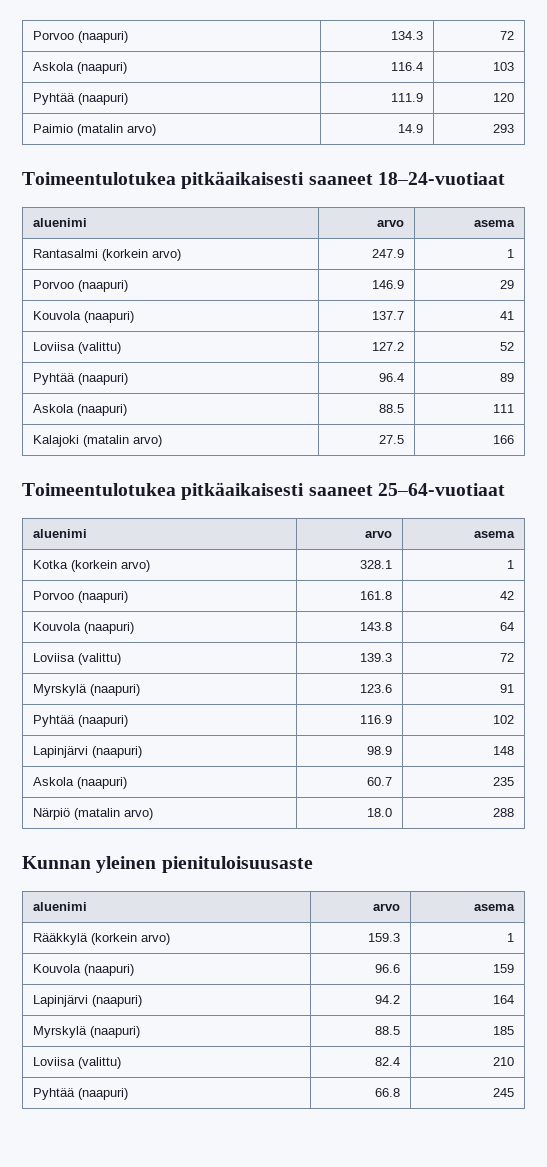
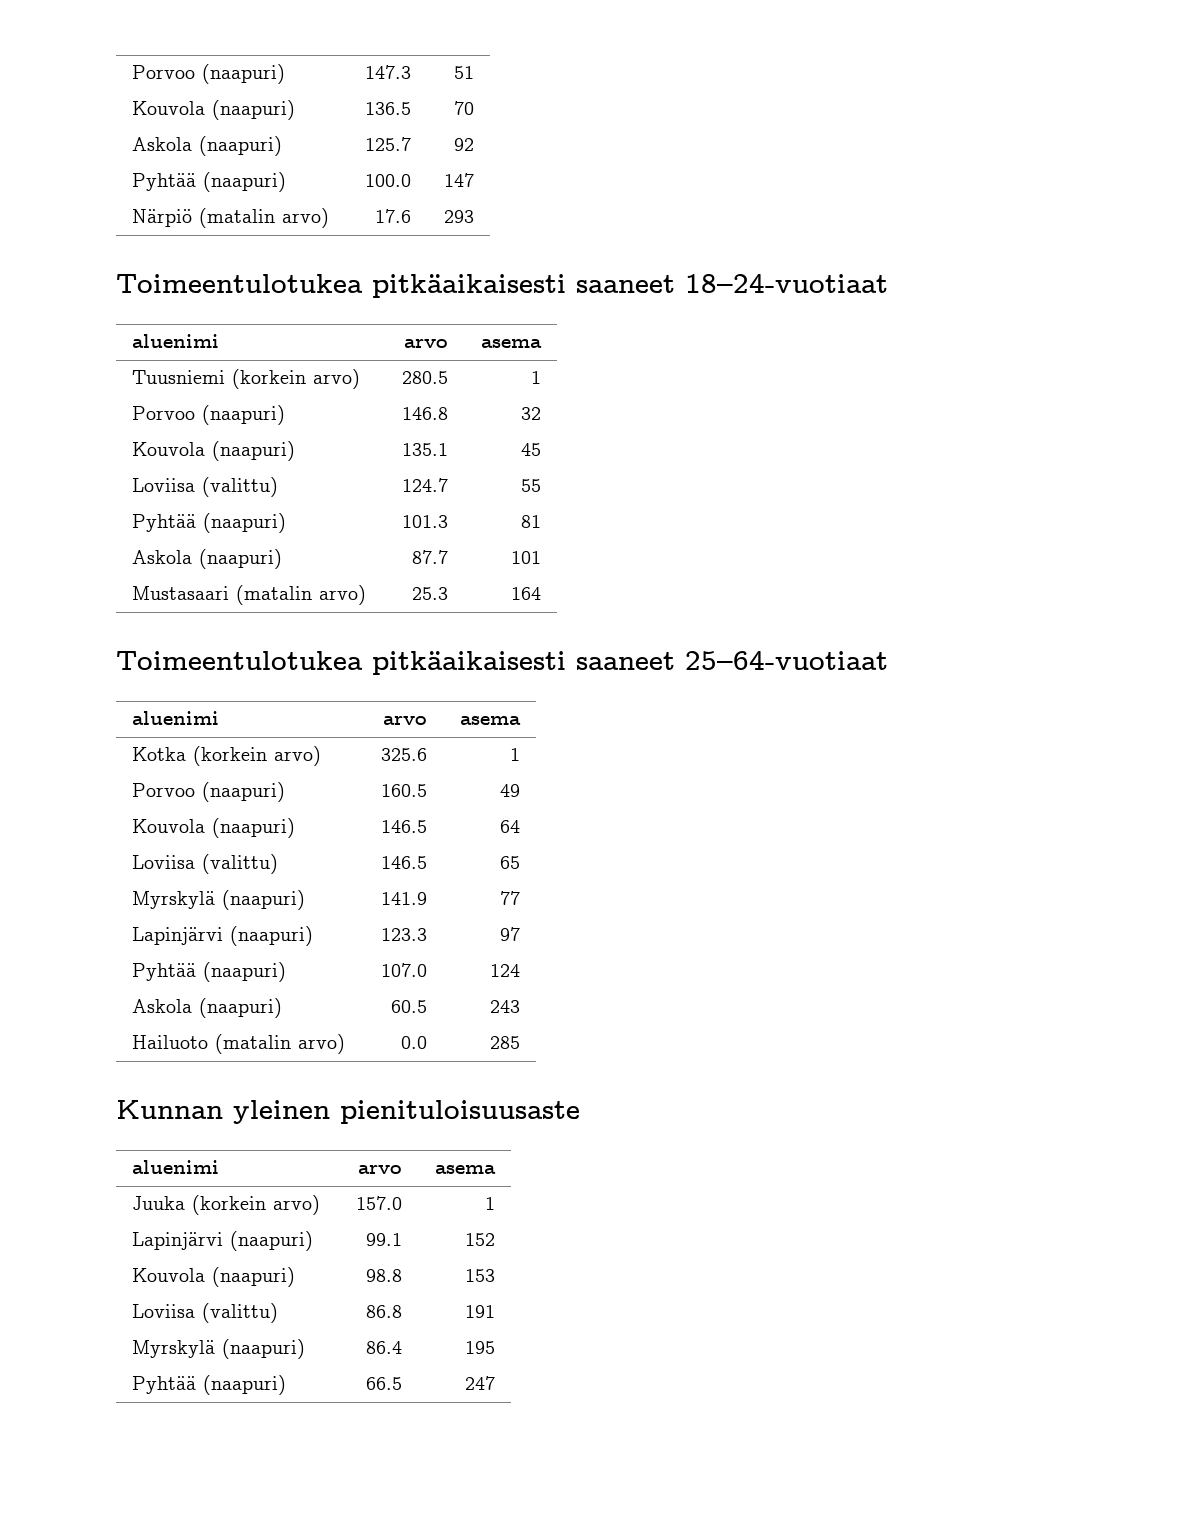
[33,31,129,43] [390,31,423,40] [499,31,514,40] [33,62,128,74] [390,62,423,71] [492,62,514,71] [33,93,129,105] [390,93,423,102] [492,93,514,102] [33,124,157,136] [397,124,423,133] Porvoo (naapuri) | 134.3 | 72 // Askola (naapuri) | 116.4 | 103 // Pyhtää (naapuri) | 111.9 | 120 // Paimio (matalin arvo) | 14.9 -> [132,64,286,84] [364,65,411,79] [453,66,474,79] [132,100,296,120] [364,102,411,115] [453,101,474,115] [132,136,283,156] [364,137,411,151] [453,138,474,151] [132,172,287,192] [364,174,411,187] [443,173,474,187] [132,208,330,228] [374,209,411,223] Porvoo (naapuri) | 147.3 | 51 // Kouvola (naapuri) | 136.5 | 70 // Askola (naapuri) | 125.7 | 92 // Pyhtää (naapuri) | 100.0 | 147 // Närpiö (matalin arvo) | 17.6
[33,249,182,261] [371,249,404,258] [506,249,514,258] [33,280,129,292] [371,280,404,289] [499,280,514,289] [33,311,135,323] [371,311,404,320] [499,311,514,320] [33,342,122,354] [371,342,404,351] [499,342,514,351] [33,373,129,385] [378,373,404,382] [499,373,514,382] [33,404,128,416] [378,404,404,413] [492,404,514,413] [33,435,163,447] [378,435,404,444] [492,435,514,444] Rantasalmi (korkein arvo) | 247.9 | 1 // Porvoo (naapuri) | 146.9 | 29 // Kouvola (naapuri) | 137.7 | 41 // Loviisa (valittu) | 127.2 | 52 // Pyhtää (naapuri) | 96.4 | 89 // Askola (naapuri) | 88.5 | 111 // Kalajoki (matalin arvo) | 27.5 | 166 -> [132,369,361,389] [401,371,448,384] [530,371,541,384] [132,405,286,425] [401,407,448,420] [520,407,541,420] [132,441,296,461] [401,443,448,456] [520,443,541,456] [132,477,279,497] [401,478,448,492] [520,479,541,492] [132,513,287,533] [401,515,448,528] [520,515,541,528] [132,549,283,569] [411,550,448,564] [510,551,541,564] [132,585,367,605] [411,587,448,600] [510,587,541,600] Tuusniemi (korkein arvo) | 280.5 | 1 // Porvoo (naapuri) | 146.8 | 32 // Kouvola (naapuri) | 135.1 | 45 // Loviisa (valittu) | 124.7 | 55 // Pyhtää (naapuri) | 101.3 | 81 // Askola (naapuri) | 87.7 | 101 // Mustasaari (matalin arvo) | 25.3 | 164
[359,560,392,569] [506,560,514,569] [33,591,129,603] [359,591,392,600] [499,591,514,600] [33,622,135,634] [359,622,392,631] 328.1 | 1 // Porvoo (naapuri) | 161.8 | 42 // Kouvola (naapuri) | 143.8 -> [380,748,427,761] [509,748,520,761] [132,782,286,802] [380,784,427,797] [499,784,520,797] [132,818,296,838] [380,820,427,833] 325.6 | 1 // Porvoo (naapuri) | 160.5 | 49 // Kouvola (naapuri) | 146.5
[359,653,392,662] [499,653,514,662] [33,684,141,696] [359,684,392,693] [499,684,514,693] [33,715,129,727] [359,715,392,724] [492,715,514,724] [33,746,143,758] [366,746,392,755] [492,746,514,755] [33,777,128,789] [366,777,392,786] [492,777,514,786] [33,808,154,820] [366,808,392,817] [492,808,514,817] 139.3 | 72 // Myrskylä (naapuri) | 123.6 | 91 // Pyhtää (naapuri) | 116.9 | 102 // Lapinjärvi (naapuri) | 98.9 | 148 // Askola (naapuri) | 60.7 | 235 // Närpiö (matalin arvo) | 18.0 | 288 -> [380,856,427,869] [499,856,520,869] [132,890,306,910] [380,892,427,905] [499,891,520,905] [132,926,314,946] [380,928,427,941] [499,927,520,941] [132,962,287,982] [380,963,427,977] [489,964,520,977] [132,998,283,1018] [390,1000,427,1013] [489,1000,520,1013] [132,1034,346,1054] [400,1036,427,1049] [489,1036,520,1049] 146.5 | 65 // Myrskylä (naapuri) | 141.9 | 77 // Lapinjärvi (naapuri) | 123.3 | 97 // Pyhtää (naapuri) | 107.0 | 124 // Askola (naapuri) | 60.5 | 243 // Hailuoto (matalin arvo) | 0.0 | 285
[33,933,171,945] [367,933,400,942] [506,933,514,942] [33,964,135,976] [374,964,400,973] [492,964,514,973] [33,995,143,1007] [374,995,400,1004] [492,995,514,1004] [33,1026,141,1038] [374,1026,400,1035] [492,1026,514,1035] [33,1057,122,1069] [374,1057,400,1066] [492,1057,514,1066] [33,1088,129,1100] [374,1088,400,1097] [492,1088,514,1097] Rääkkylä (korkein arvo) | 159.3 | 1 // Kouvola (naapuri) | 96.6 | 159 // Lapinjärvi (naapuri) | 94.2 | 164 // Myrskylä (naapuri) | 88.5 | 185 // Loviisa (valittu) | 82.4 | 210 // Pyhtää (naapuri) | 66.8 | 245 -> [132,1195,321,1215] [355,1196,402,1210] [484,1197,495,1210] [132,1231,314,1251] [365,1233,402,1246] [464,1233,495,1246] [132,1267,296,1287] [365,1269,402,1282] [464,1269,495,1282] [132,1303,279,1323] [365,1305,402,1318] [464,1305,495,1318] [132,1339,306,1359] [365,1341,402,1354] [464,1341,495,1354] [132,1375,287,1395] [365,1377,402,1390] [464,1376,495,1390] Juuka (korkein arvo) | 157.0 | 1 // Lapinjärvi (naapuri) | 99.1 | 152 // Kouvola (naapuri) | 98.8 | 153 // Loviisa (valittu) | 86.8 | 191 // Myrskylä (naapuri) | 86.4 | 195 // Pyhtää (naapuri) | 66.5 | 247

